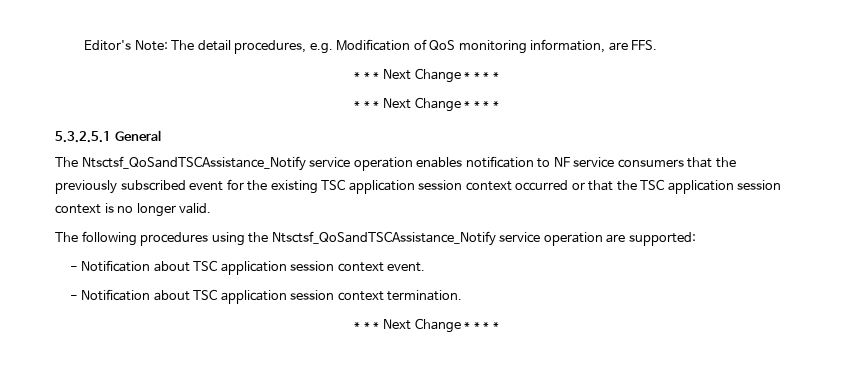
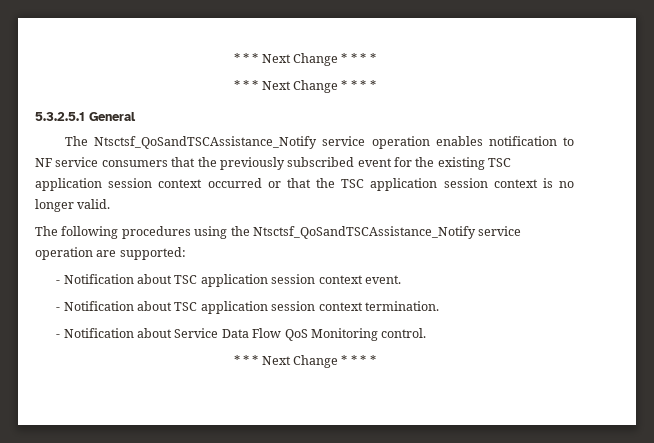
[84,39,658,54] Editor's Note: The detail procedures, e.g. Modification of QoS monitoring information, are FFS. // -> (233, 58) none
(463, 295) none -> [56,328,427,341] // - Notification about Service Data Flow QoS Monitoring control.

